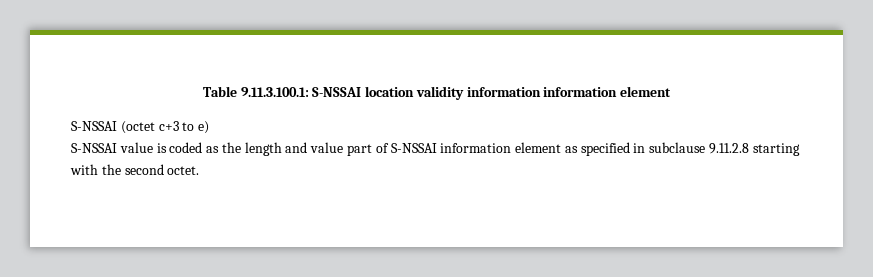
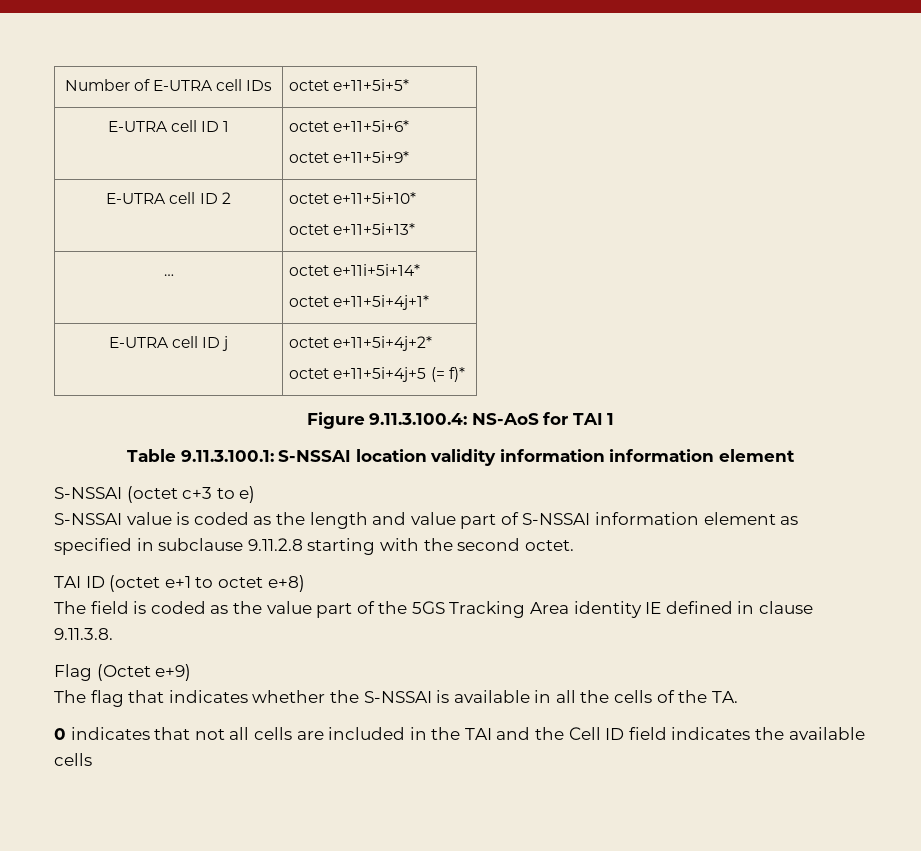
(202, 91) none -> [64,79,273,91] [289,79,410,91] [107,120,230,132] [289,120,410,132] [289,151,410,163] [106,192,231,204] [289,192,417,204] [289,223,416,235] [163,274,174,276] [289,264,421,276] [289,295,430,310] [108,336,229,351] [289,336,433,351] [289,367,465,382] [306,412,615,429] Number of E-UTRA cell IDs | octet e+11+5i+5* // E-UTRA cell ID 1 | octet e+11+5i+6* // octet e+11+5i+9* // E-UTRA cell ID 2 | octet e+11+5i+10* // octet e+11+5i+13* // … | octet e+11i+5i+14* // octet e+11+5i+4j+1* // E-UTRA cell ID j | octet e+11+5i+4j+2* // octet e+11+5i+4j+5 (= f)* // Figure 9.11.3.100.4: NS-AoS for TAI 1 //
(200, 170) none -> [54,575,305,592] [54,601,814,618] [54,628,113,640] [54,664,192,681] [54,690,738,707] [54,727,865,740] [54,753,92,766] // TAI ID (octet e+1 to octet e+8) // The field is coded as the value part of the 5GS Tracking Area identity IE defined in clause 9.11.3.8. // Flag (Octet e+9) // The flag that indicates whether the S-NSSAI is available in all the cells of the TA. // 0 indicates that not all cells are included in the TAI and the Cell ID field indicates the available cells

